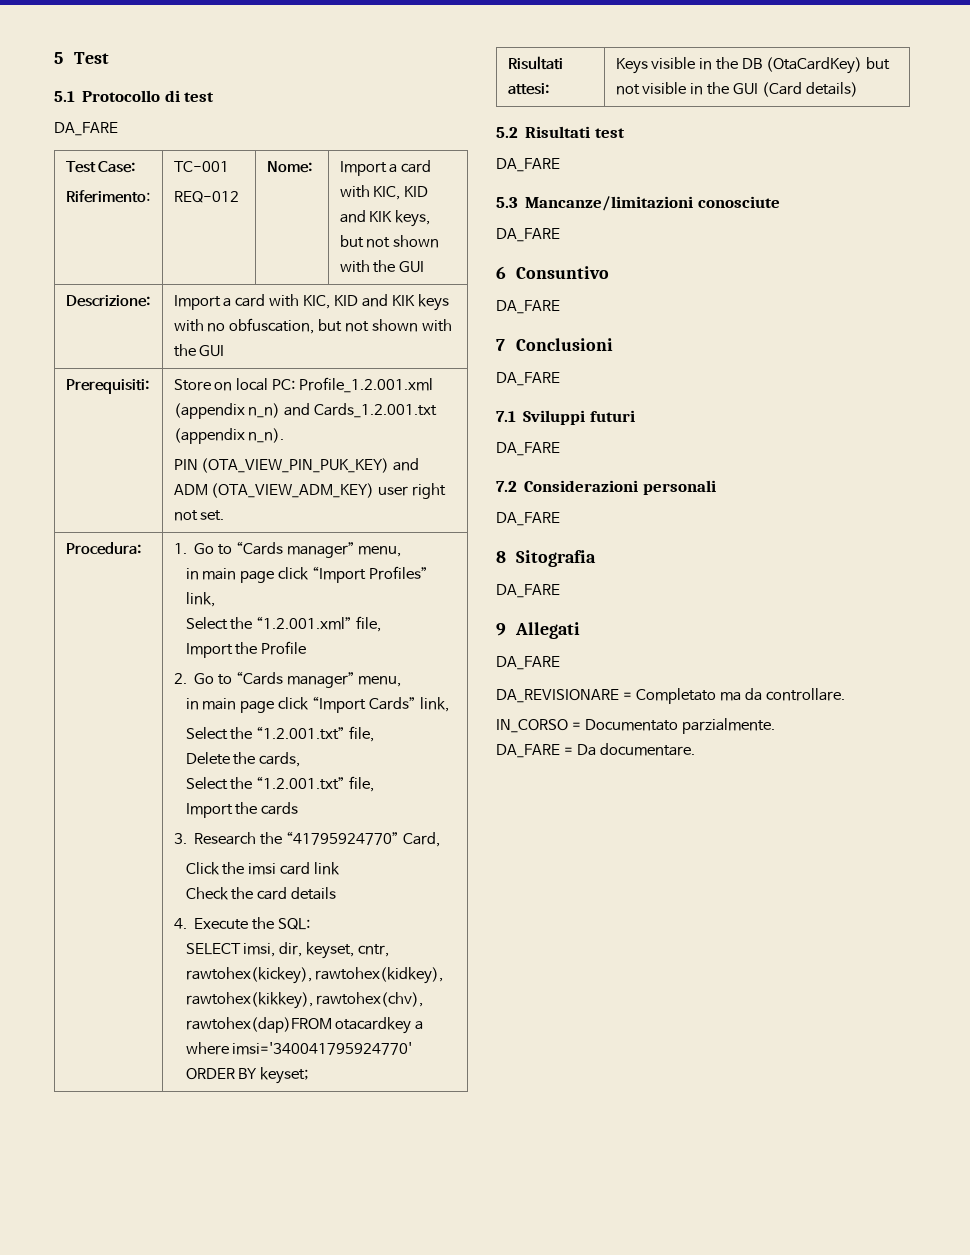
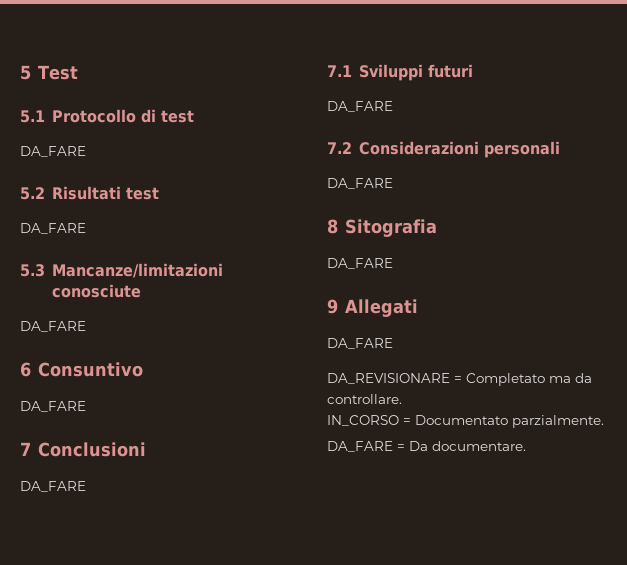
[65,161,136,173] [65,190,150,203] [173,161,229,172] [173,191,239,203] [266,161,312,173] [339,160,432,176] [339,185,429,200] [339,210,431,227] [339,235,440,248] [339,260,425,273] [65,295,150,307] [173,294,449,311] [173,318,453,334] [173,344,225,357] [65,379,149,394] [173,377,434,393] [173,403,438,419] [173,428,285,444] [173,458,420,473] [173,483,447,499] [173,510,225,521] [65,542,141,555] [173,541,402,558] [185,566,429,583] [185,592,215,607] [185,616,382,632] [185,641,307,658] [173,671,402,688] [185,696,449,713] [185,726,375,742] [185,752,301,767] [185,776,375,792] [185,802,299,818] [173,831,440,847] [185,862,341,875] [185,887,337,900] [173,917,310,930] [185,942,390,959] [185,967,444,984] [185,992,424,1009] [185,1017,424,1034] [185,1042,413,1055] [185,1067,309,1084] [507,56,563,70] [507,83,549,95] [615,57,891,74] [615,82,859,97] // Test Case: // Riferimento: | TC-001 // REQ-012 | Nome: | Import a card with KIC, KID and KIK keys, but not shown with the GUI // Descrizione: | Import a card with KIC, KID and KIK keys with no obfuscation, but not shown with the GUI // Prerequisiti: | Store on local PC: Profile_1.2.001.xml (appendix n_n) and Cards_1.2.001.txt (appendix n_n). // PIN (OTA_VIEW_PIN_PUK_KEY) and ADM (OTA_VIEW_ADM_KEY) user right not set. // Procedura: | 1. Go to “Cards manager” menu, // in main page click “Import Profiles” link, // Select the “1.2.001.xml” file, // Import the Profile // 2. Go to “Cards manager” menu, // in main page click “Import Cards” link, // Select the “1.2.001.txt” file, // Delete the cards, // Select the “1.2.001.txt” file, // Import the cards // 3. Research the “41795924770” Card, // Click the imsi card link // Check the card details // 4. Execute the SQL: // SELECT imsi, dir, keyset, cntr, rawtohex(kickey), rawtohex(kidkey), rawtohex(kikkey), rawtohex(chv), rawtohex(dap)FROM otacardkey a where imsi='340041795924770' ORDER BY keyset; // Risultati attesi: | Keys visible in the DB (OtaCardKey) but not visible in the GUI (Card details) -> (86, 151) none

